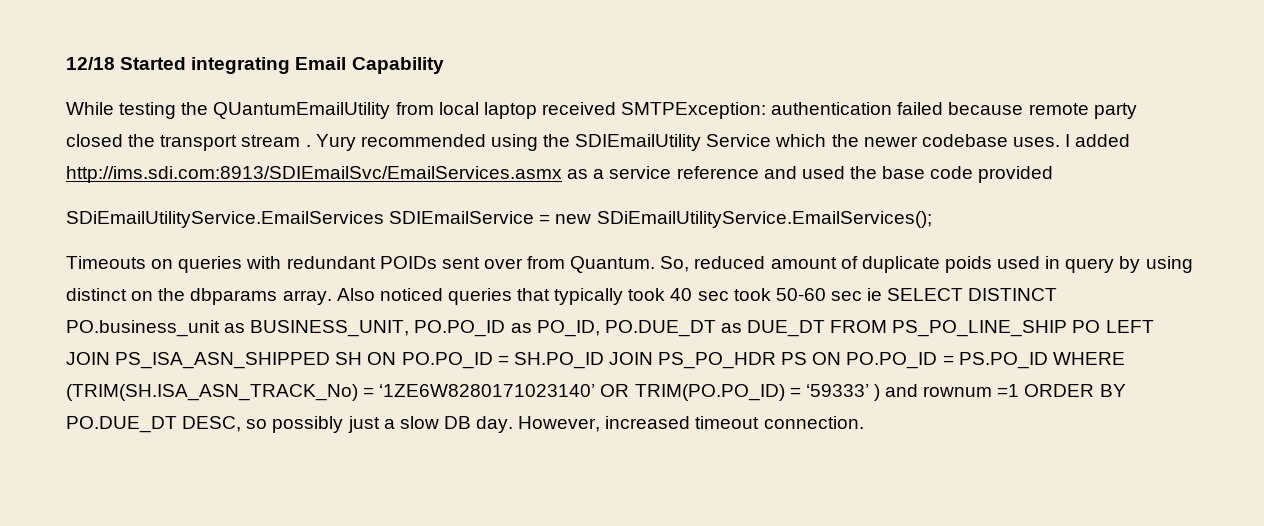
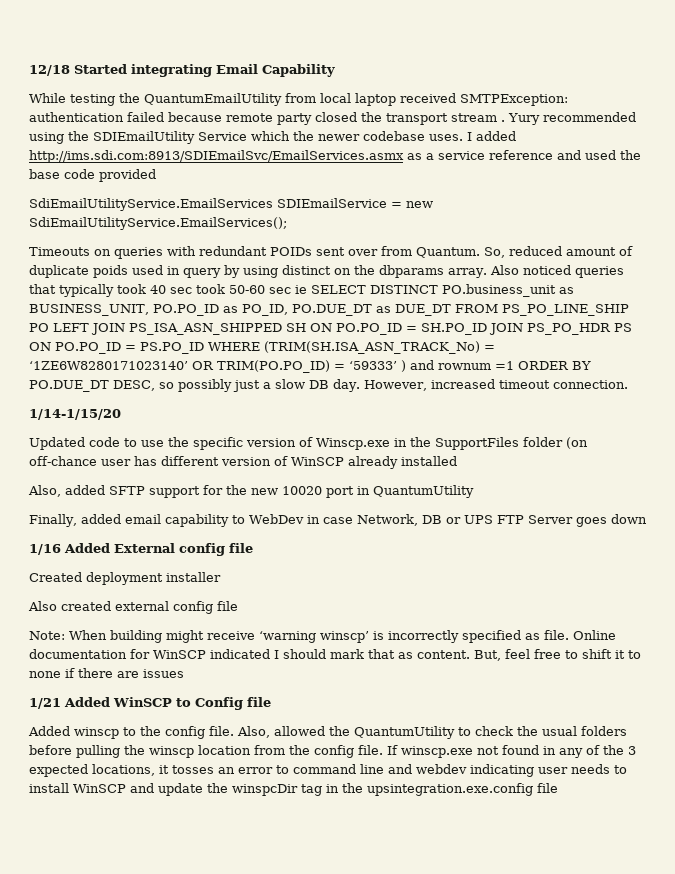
[213,102,391,119] QUantumEmailUtility -> [144,93,282,106] QuantumEmailUtility
[66,211,384,228] SDiEmailUtilityService.EmailServices -> [29,198,273,211] SdiEmailUtilityService.EmailServices
[596,211,932,228] SDiEmailUtilityService.EmailServices(); -> [29,217,287,230] SdiEmailUtilityService.EmailServices();
(864, 422) none -> [29,409,121,420] [29,437,588,450] [29,456,457,469] [28,485,474,498] [29,514,647,527] [29,543,253,556] [29,572,221,585] [28,601,238,614] [29,630,616,643] [29,649,641,661] [29,668,184,678] [29,697,271,710] [28,726,627,739] [29,745,636,758] [29,764,627,777] [29,783,558,796] // 1/14-1/15/20 // Updated code to use the specific version of Winscp.exe in the SupportFiles folder (on off-chance user has different version of WinSCP already installed // Also, added SFTP support for the new 10020 port in QuantumUtility // Finally, added email capability to WebDev in case Network, DB or UPS FTP Server goes down // 1/16 Added External config file // Created deployment installer // Also created external config file // Note: When building might receive ‘warning winscp’ is incorrectly specified as file. Online documentation for WinSCP indicated I should mark that as content. But, feel free to shift it to none if there are issues // 1/21 Added WinSCP to Config file // Added winscp to the config file. Also, allowed the QuantumUtility to check the usual folders before pulling the winscp location from the config file. If winscp.exe not found in any of the 3 expected locations, it tosses an error to command line and webdev indicating user needs to install WinSCP and update the winspcDir tag in the upsintegration.exe.config file

